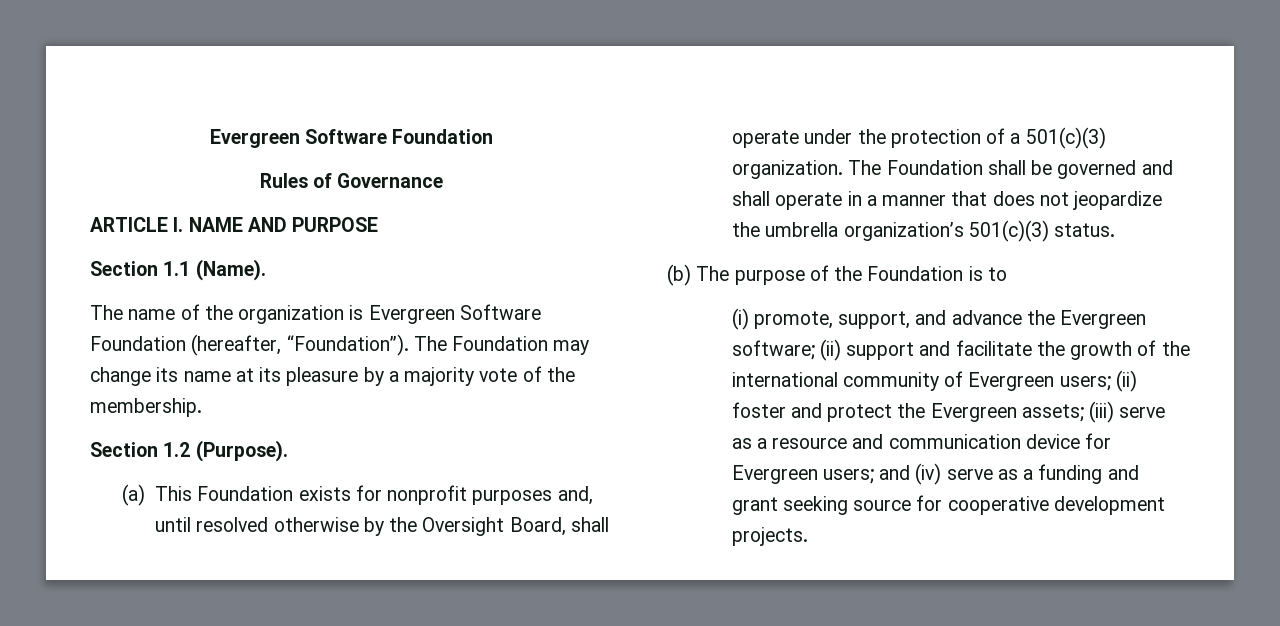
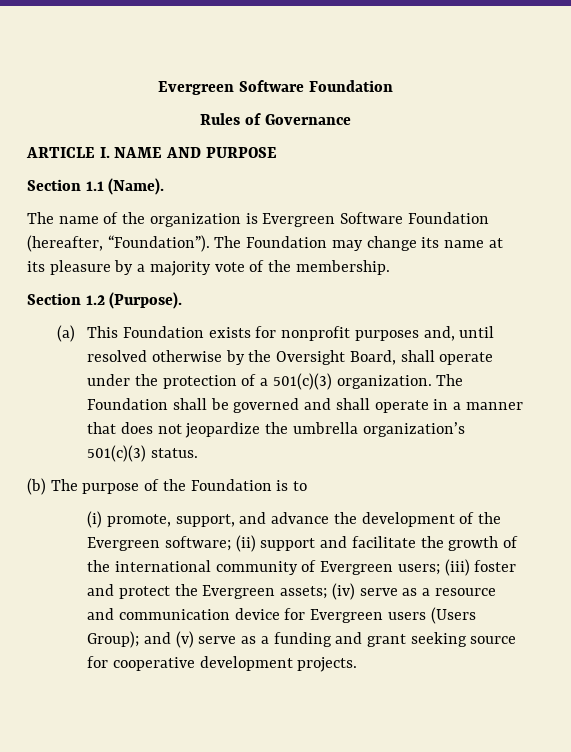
(1055, 317) none -> [361,512,501,527] development of the
[1115,370,1137,392] (ii) -> [444,559,470,576] (iii)
[1089,401,1115,423] (iii) -> [331,583,355,600] (iv)
[822,463,942,485] users; and (iv) -> [387,607,476,624] [87,631,194,648] users (Users Group); and (v)

